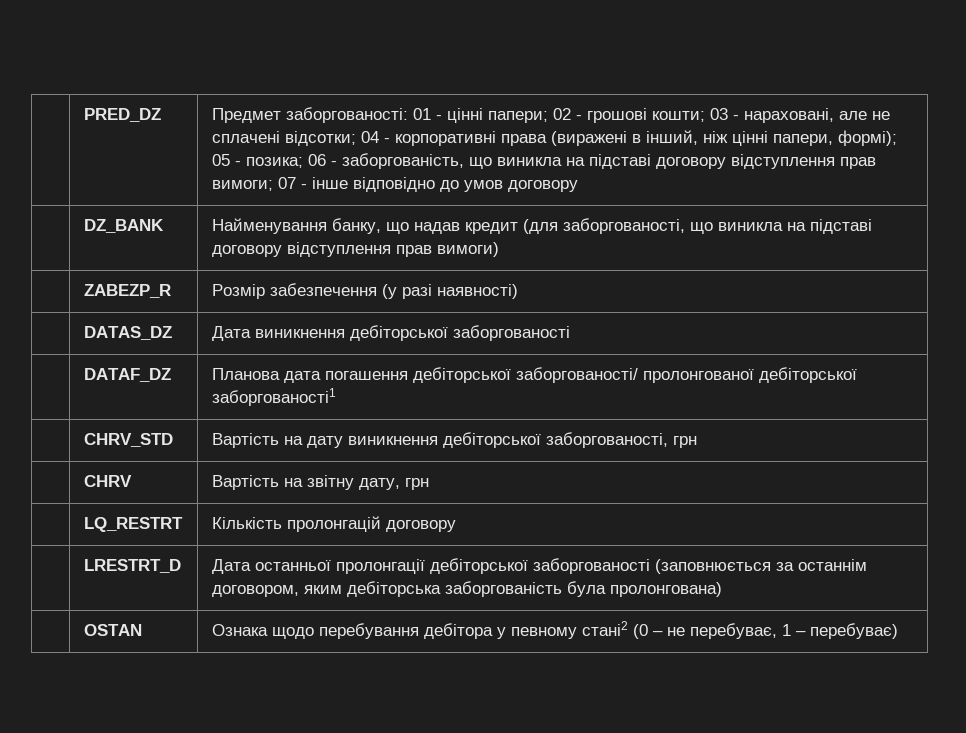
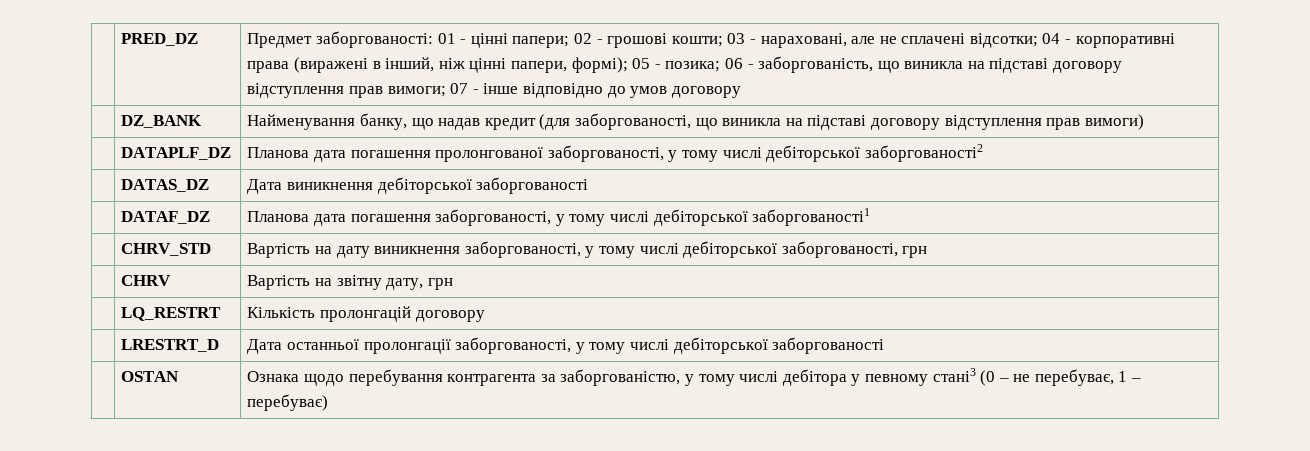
[83,284,171,298] [211,283,518,299] ZABEZP_R | Розмір забезпечення (у разі наявності) -> [121,147,232,160] [247,144,983,162] DATAPLF_DZ | Планова дата погашення пролонгованої заборгованості, у тому числі дебіторської заборгованості2
[412,367,754,383] дебіторської заборгованості/ пролонгованої -> [435,209,649,226] заборгованості, у тому числі
(438, 440) none -> [464,241,679,258] заборгованості, у тому числі
[429,558,867,574] [211,581,722,597] [83,624,142,636] [211,623,419,639] дебіторської заборгованості (заповнюється за останнім договором, яким дебіторська заборгованість була пролонгована) // | OSTAN | Ознака щодо перебування -> [455,337,885,354] [121,371,180,382] [247,369,779,386] заборгованості, у тому числі дебіторської заборгованості // | OSTAN | Ознака щодо перебування контрагента за заборгованістю, у тому числі
[581,621,628,636] стані2 -> [932,368,976,382] стані3

